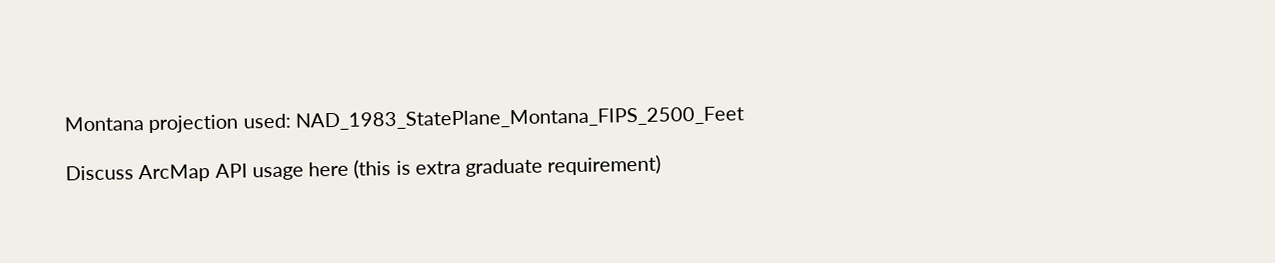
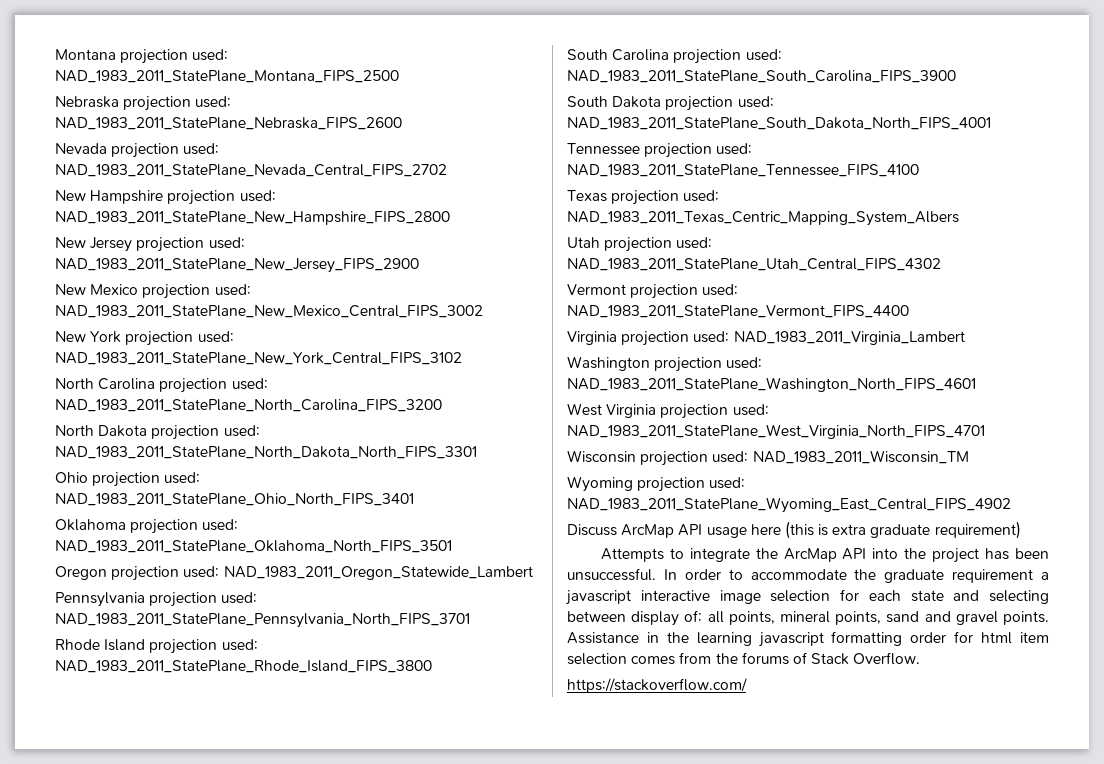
[294,106,744,131] NAD_1983_StatePlane_Montana_FIPS_2500_Feet -> [55,70,399,83] [55,96,232,111] [55,117,402,130] [55,143,220,158] [55,164,447,177] [55,190,276,205] [55,211,450,225] [55,237,245,252] [55,258,419,273] [55,284,251,299] [55,305,483,318] [55,331,234,346] [55,352,462,365] [55,378,268,393] [55,399,442,412] [55,425,260,440] [55,446,477,459] [55,472,201,487] [55,493,414,506] [55,519,239,534] [55,540,452,553] [55,566,533,581] [55,592,258,607] [55,613,470,628] [55,639,258,654] [55,660,432,673] [567,49,782,64] [567,70,956,83] [567,96,774,111] [567,117,991,130] [567,143,753,158] [567,164,919,177] [567,190,720,205] [567,211,959,226] [567,237,713,252] [567,258,941,271] [567,284,739,299] [567,305,909,318] [567,331,965,346] [567,356,763,372] [567,377,976,392] [567,403,769,419] [567,424,985,439] [567,450,969,466] [567,476,746,492] [567,497,1011,513] NAD_1983_2011_StatePlane_Montana_FIPS_2500 // Nebraska projection used: NAD_1983_2011_StatePlane_Nebraska_FIPS_2600 // Nevada projection used: NAD_1983_2011_StatePlane_Nevada_Central_FIPS_2702 // New Hampshire projection used: NAD_1983_2011_StatePlane_New_Hampshire_FIPS_2800 // New Jersey projection used: NAD_1983_2011_StatePlane_New_Jersey_FIPS_2900 // New Mexico projection used: NAD_1983_2011_StatePlane_New_Mexico_Central_FIPS_3002 // New York projection used: NAD_1983_2011_StatePlane_New_York_Central_FIPS_3102 // North Carolina projection used: NAD_1983_2011_StatePlane_North_Carolina_FIPS_3200 // North Dakota projection used: NAD_1983_2011_StatePlane_North_Dakota_North_FIPS_3301 // Ohio projection used: NAD_1983_2011_StatePlane_Ohio_North_FIPS_3401 // Oklahoma projection used: NAD_1983_2011_StatePlane_Oklahoma_North_FIPS_3501 // Oregon projection used: NAD_1983_2011_Oregon_Statewide_Lambert // Pennsylvania projection used: NAD_1983_2011_StatePlane_Pennsylvania_North_FIPS_3701 // Rhode Island projection used: NAD_1983_2011_StatePlane_Rhode_Island_FIPS_3800 // South Carolina projection used: NAD_1983_2011_StatePlane_South_Carolina_FIPS_3900 // South Dakota projection used: NAD_1983_2011_StatePlane_South_Dakota_North_FIPS_4001 // Tennessee projection used: NAD_1983_2011_StatePlane_Tennessee_FIPS_4100 // Texas projection used: NAD_1983_2011_Texas_Centric_Mapping_System_Albers // Utah projection used: NAD_1983_2011_StatePlane_Utah_Central_FIPS_4302 // Vermont projection used: NAD_1983_2011_StatePlane_Vermont_FIPS_4400 // Virginia projection used: NAD_1983_2011_Virginia_Lambert // Washington projection used: NAD_1983_2011_StatePlane_Washington_North_FIPS_4601 // West Virginia projection used: NAD_1983_2011_StatePlane_West_Virginia_North_FIPS_4701 // Wisconsin projection used: NAD_1983_2011_Wisconsin_TM // Wyoming projection used: NAD_1983_2011_StatePlane_Wyoming_East_Central_FIPS_4902
(662, 165) none -> [600,548,1049,563] [567,568,1049,583] [566,589,1049,605] [567,610,1049,626] [567,631,1049,647] [567,652,921,665] [567,678,747,693] // Attempts to integrate the ArcMap API into the project has been unsuccessful. In order to accommodate the graduate requirement a javascript interactive image selection for each state and selecting between display of: all points, mineral points, sand and gravel points. Assistance in the learning javascript formatting order for html item selection comes from the forums of Stack Overflow. // https://stackoverflow.com/

